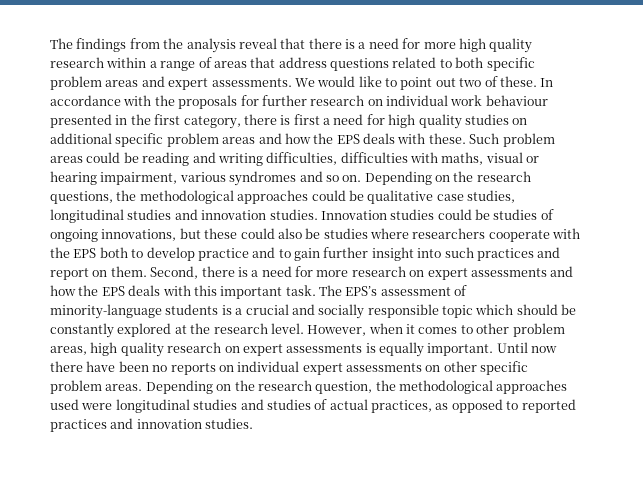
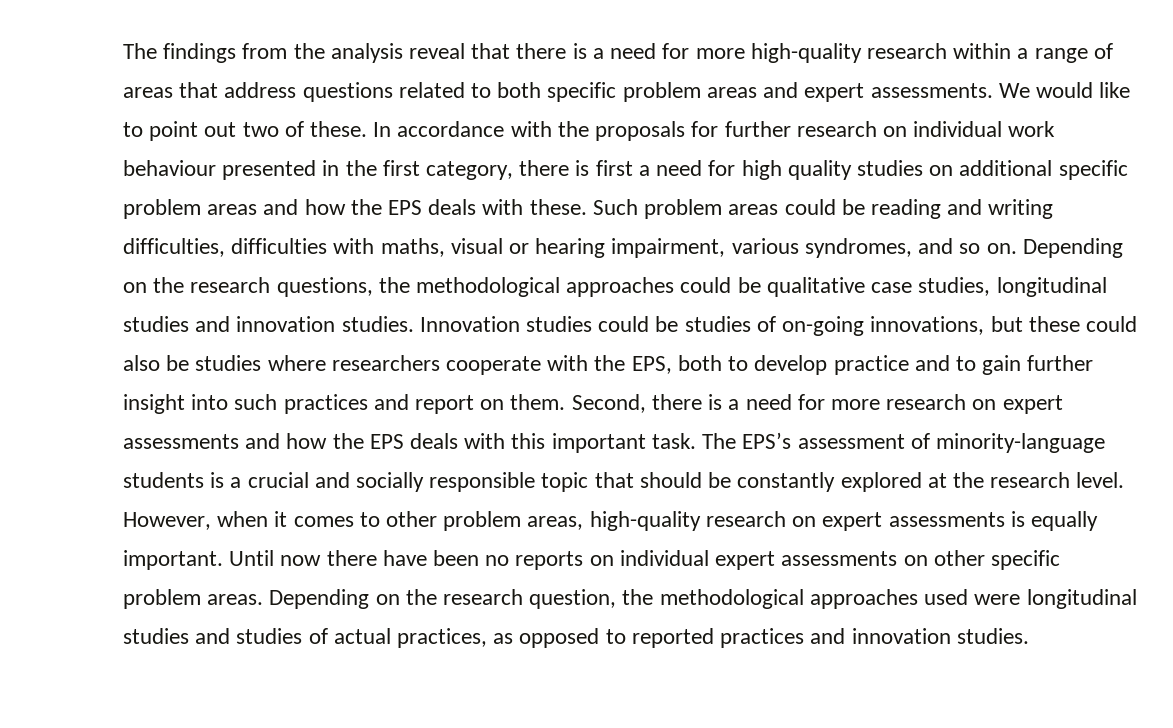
[458,38,533,53] high quality -> [750,43,862,63] high-quality
[229,171,297,186] syndromes -> [804,238,912,258] syndromes,
[50,229,98,242] ongoing -> [782,316,865,336] on-going
[73,248,97,258] EPS -> [631,356,672,374] EPS,
[475,304,514,315] which -> [594,472,634,488] that
[90,342,164,357] high quality -> [589,511,701,531] high-quality

